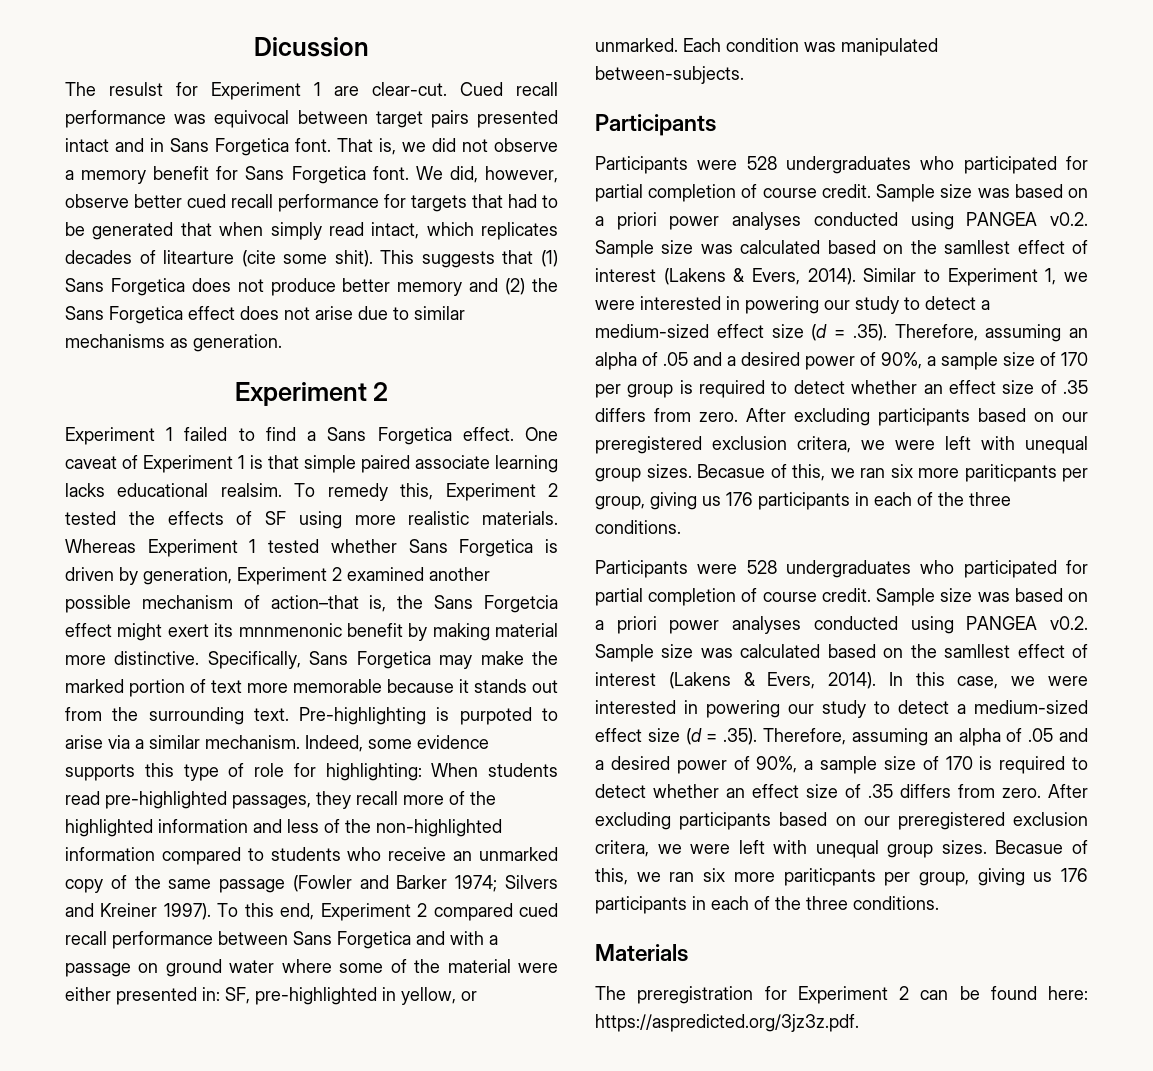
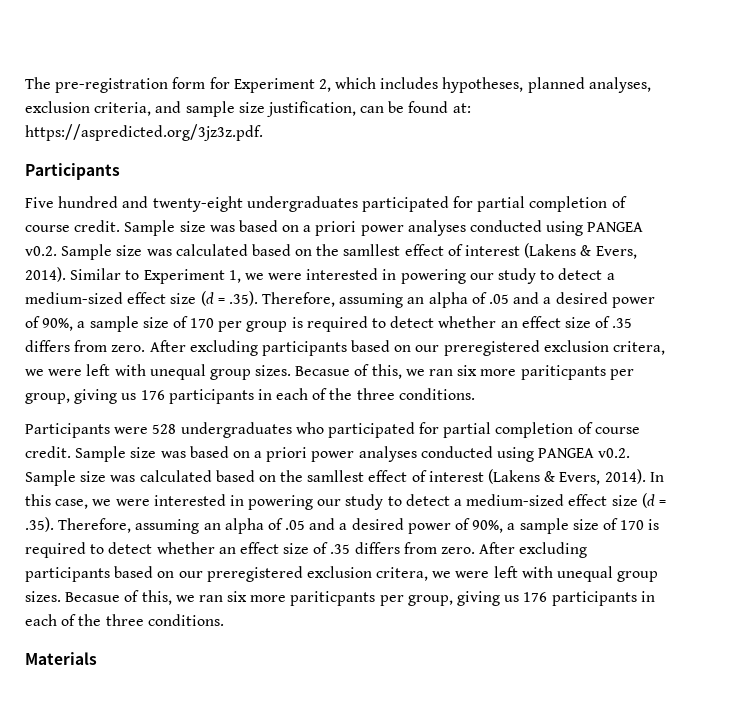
[254,37,369,57] [65,82,558,100] [65,110,558,128] [65,138,558,156] [65,166,558,184] [65,194,558,212] [65,222,558,240] [65,250,558,268] [65,278,559,296] [65,306,465,324] [65,334,282,352] [234,382,389,406] [65,427,558,445] [65,455,558,473] [65,483,558,501] [65,511,558,529] [65,539,558,557] [65,567,490,585] [65,595,558,613] [65,623,558,641] [65,651,558,669] [65,679,558,697] [65,707,558,725] [65,735,489,752] [65,763,558,781] [65,791,496,809] [65,819,502,837] [65,847,558,865] [65,875,558,893] [65,903,559,921] [65,931,498,949] [65,959,559,977] [65,987,477,1005] [595,38,938,56] [595,66,744,84] [595,114,716,136] [595,156,955,174] Dicussion // The resulst for Experiment 1 are clear-cut. Cued recall performance was equivocal between target pairs presented intact and in Sans Forgetica font. That is, we did not observe a memory benefit for Sans Forgetica font. We did, however, observe better cued recall performance for targets that had to be generated that when simply read intact, which replicates decades of litearture (cite some shit). This suggests that (1) Sans Forgetica does not produce better memory and (2) the Sans Forgetica effect does not arise due to similar mechanisms as generation. // Experiment 2 // Experiment 1 failed to find a Sans Forgetica effect. One caveat of Experiment 1 is that simple paired associate learning lacks educational realsim. To remedy this, Experiment 2 tested the effects of SF using more realistic materials. Whereas Experiment 1 tested whether Sans Forgetica is driven by generation, Experiment 2 examined another possible mechanism of action–that is, the Sans Forgetcia effect might exert its mnnmenonic benefit by making material more distinctive. Specifically, Sans Forgetica may make the marked portion of text more memorable because it stands out from the surrounding text. Pre-highlighting is purpoted to arise via a similar mechanism. Indeed, some evidence supports this type of role for highlighting: When students read pre-highlighted passages, they recall more of the highlighted information and less of the non-highlighted information compared to students who receive an unmarked copy of the same passage (Fowler and Barker 1974; Silvers and Kreiner 1997). To this end, Experiment 2 compared cued recall performance between Sans Forgetica and with a passage on ground water where some of the material were either presented in: SF, pre-highlighted in yellow, or unmarked. Each condition was manipulated between-subjects. // Participants // Participants were 528 undergraduates who -> [25,77,651,93] [25,101,471,117] [25,124,263,141] [25,163,120,180] [25,196,358,212] The pre-registration form for Experiment 2, which includes hypotheses, planned analyses, exclusion criteria, and sample size justification, can be found at: https://aspredicted.org/3jz3z.pdf. // Participants // Five hundred and twenty-eight undergraduates
[595,986,1088,1004] [595,1014,859,1032] // The preregistration for Experiment 2 can be found here: https://aspredicted.org/3jz3z.pdf. -> (97, 658) none

